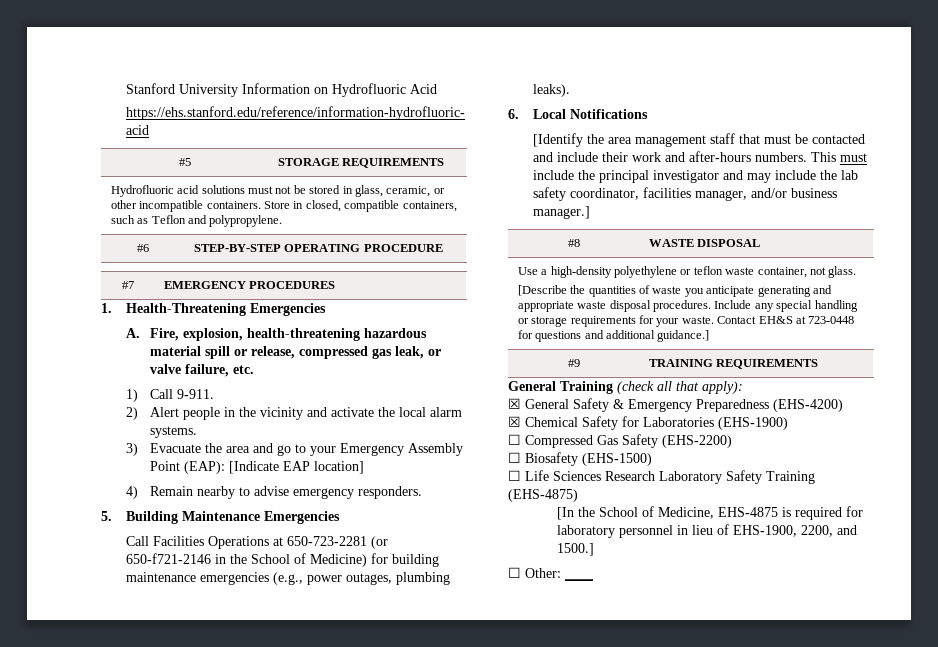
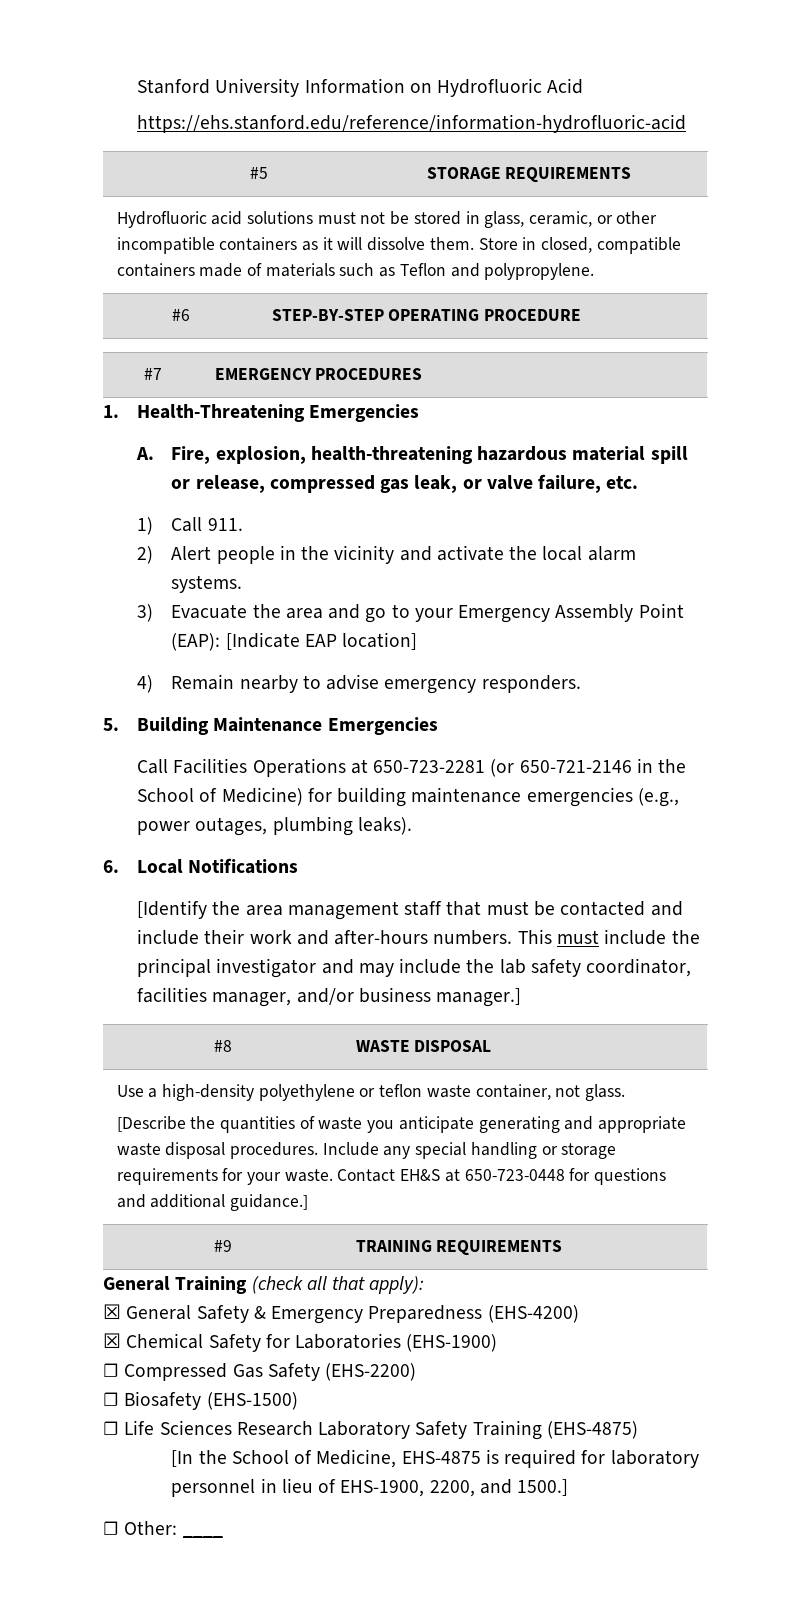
[206,200,457,212] containers. Store in closed, compatible containers, -> [219,237,681,254] [116,263,335,277] containers as it will dissolve them. Store in closed, compatible containers made of materials
[177,389,215,399] 9-911. -> [207,518,243,531] 911.
[125,553,211,564] 650-f721-2146 -> [519,760,632,773] 650-721-2146
[808,316,855,324] 723-0448 -> [464,1169,565,1181] 650-723-0448

